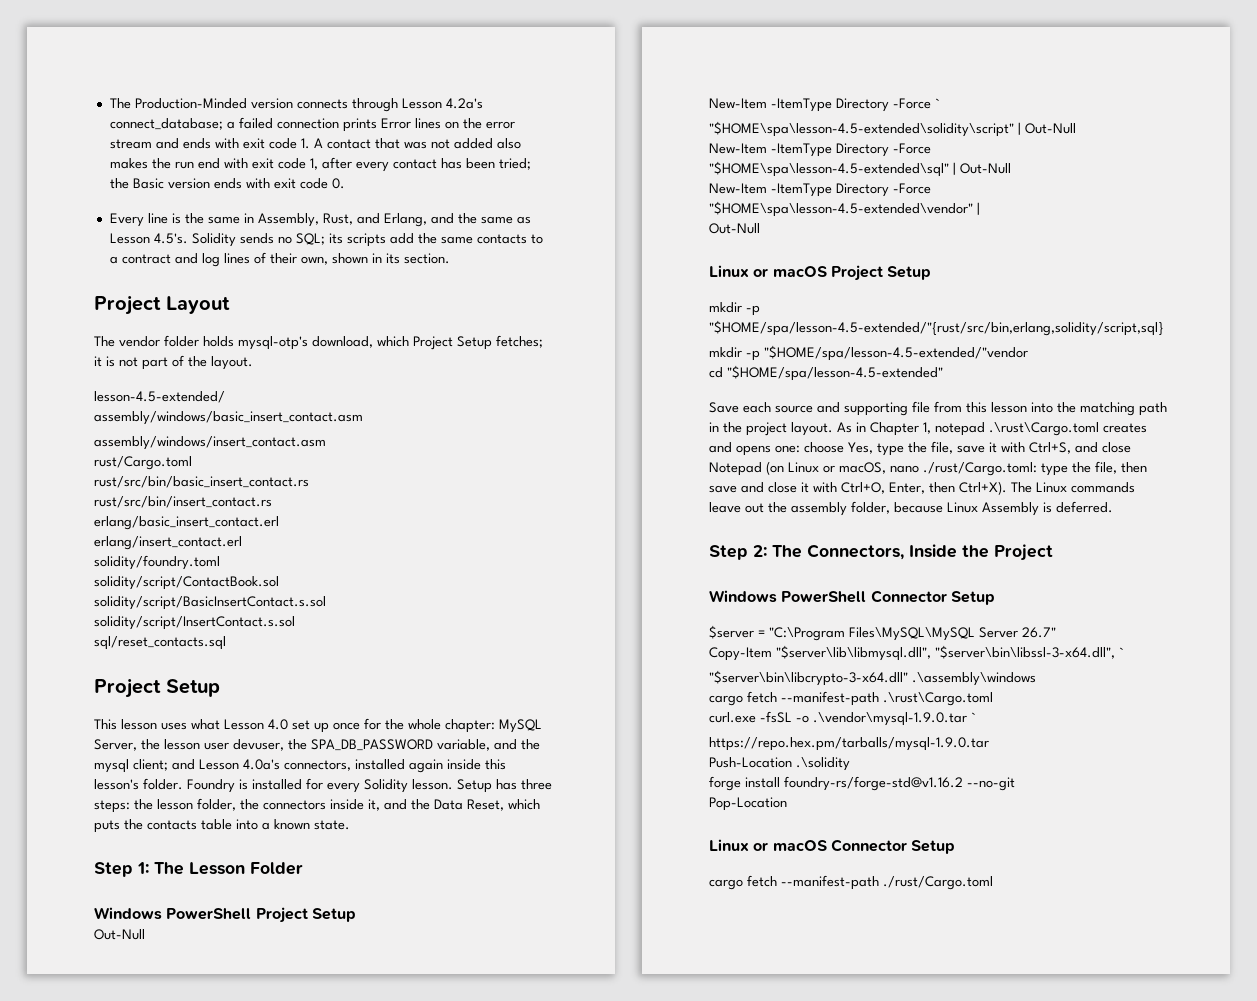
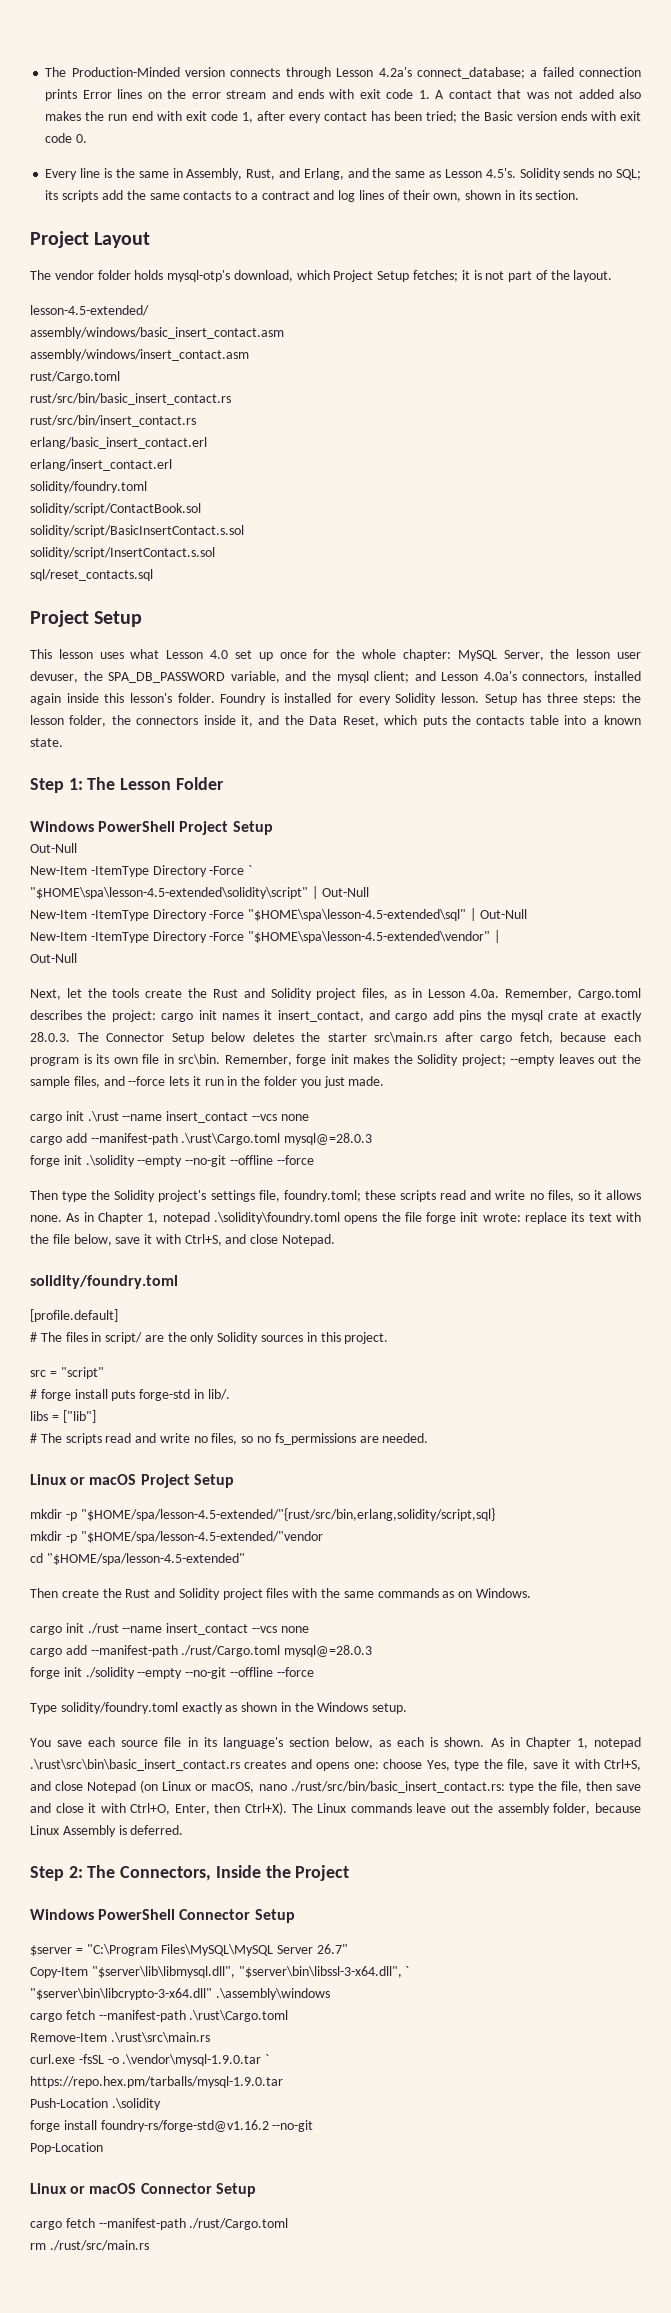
(760, 228) none -> [30,988,641,1000] [30,1010,642,1022] [30,1032,642,1044] [30,1054,641,1066] [30,1076,385,1088] [30,1111,309,1123] [30,1133,373,1145] [30,1155,314,1167] [30,1190,642,1202] [30,1212,641,1224] [30,1234,336,1246] [30,1275,178,1289] [30,1309,118,1322] [30,1332,389,1344] [30,1367,104,1379] [30,1389,230,1401] [30,1410,96,1423] [30,1433,429,1445] // Next, let the tools create the Rust and Solidity project files, as in Lesson 4.0a. Remember, Cargo.toml describes the project: cargo init names it insert_contact, and cargo add pins the mysql crate at exactly 28.0.3. The Connector Setup below deletes the starter src\main.rs after cargo fetch, because each program is its own file in src\bin. Remember, forge init makes the Solidity project; --empty leaves out the sample files, and --force lets it run in the folder you just made. // cargo init .\rust --name insert_contact --vcs none // cargo add --manifest-path .\rust\Cargo.toml mysql@=28.0.3 // forge init .\solidity --empty --no-git --offline --force // Then type the Solidity project's settings file, foundry.toml; these scripts read and write no files, so it allows none. As in Chapter 1, notepad .\solidity\foundry.toml opens the file forge init wrote: replace its text with the file below, save it with Ctrl+S, and close Notepad. // solidity/foundry.toml // [profile.default] // # The files in script/ are the only Solidity sources in this project. // src = "script" // # forge install puts forge-std in lib/. // libs = ["lib"] // # The scripts read and write no files, so no fs_permissions are needed.
[709,401,1167,416] [709,422,1099,436] Save each source and supporting file from this lesson into the matching path in the project layout. As in Chapter 1, notepad .\rust\Cargo.toml -> [30,1588,531,1600] [30,1623,309,1635] [30,1645,373,1657] [30,1667,314,1679] [30,1702,408,1714] [30,1737,641,1749] [30,1759,240,1771] Then create the Rust and Solidity project files with the same commands as on Windows. // cargo init ./rust --name insert_contact --vcs none // cargo add --manifest-path ./rust/Cargo.toml mysql@=28.0.3 // forge init ./solidity --empty --no-git --offline --force // Type solidity/foundry.toml exactly as shown in the Windows setup. // You save each source file in its language's section below, as each is shown. As in Chapter 1, notepad .\rust\src\bin\basic_insert_contact.rs
[923,462,1037,476] ./rust/Cargo.toml: -> [290,1781,505,1793] ./rust/src/bin/basic_insert_contact.rs:
(993, 699) none -> [30,2032,210,2043] // Remove-Item .\rust\src\main.rs
(993, 883) none -> [30,2240,149,2251] // rm ./rust/src/main.rs

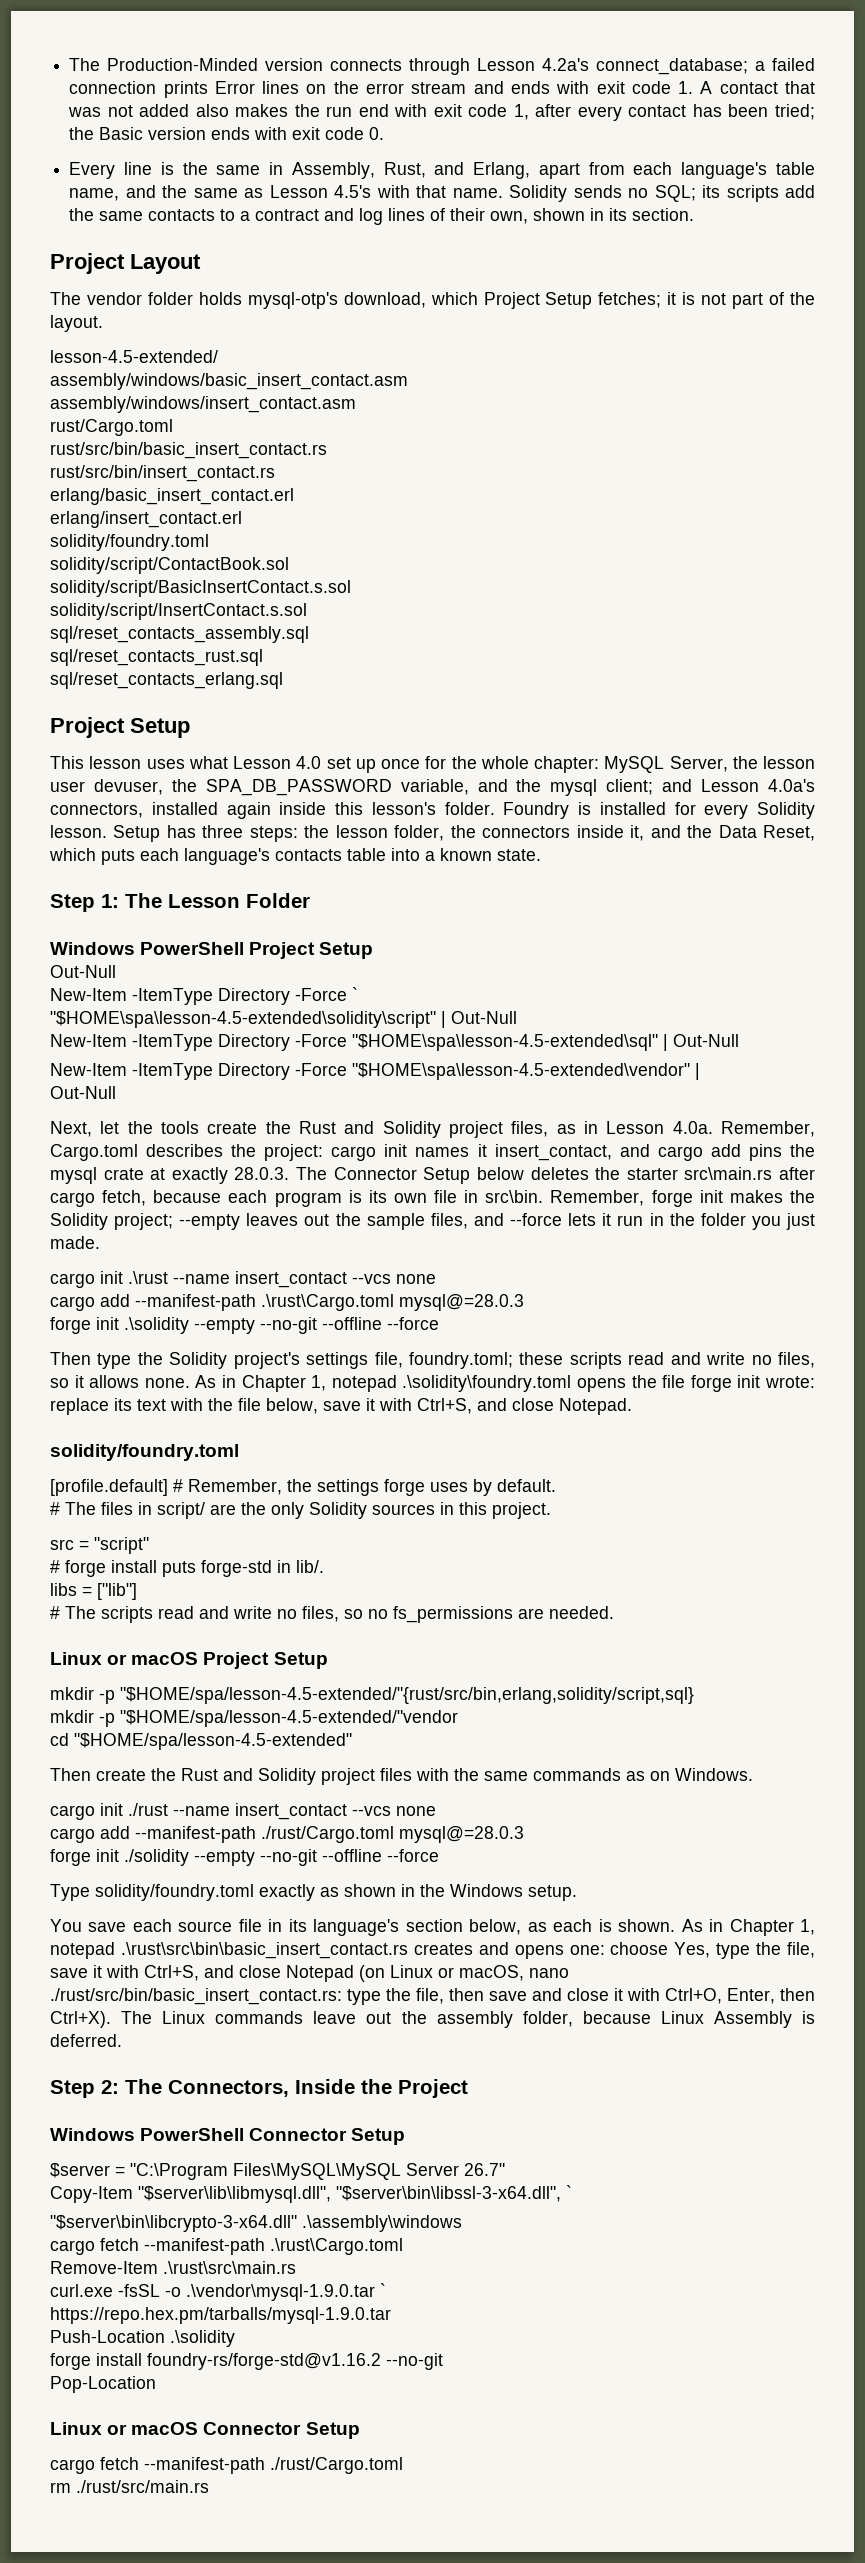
(344, 174) none -> [538,162,815,179] [69,188,120,201] apart from each language's table name,
[485,168,516,178] 4.5's. -> [334,185,503,198] 4.5's with that name.
[30,569,153,581] sql/reset_contacts.sql -> [50,626,309,643] [50,649,263,666] [50,672,283,689] sql/reset_contacts_assembly.sql // sql/reset_contacts_rust.sql // sql/reset_contacts_erlang.sql
[451,715,471,725] the -> [140,848,270,865] each language's
(118, 1315) none -> [173,1479,556,1496] # Remember, the settings forge uses by default.

